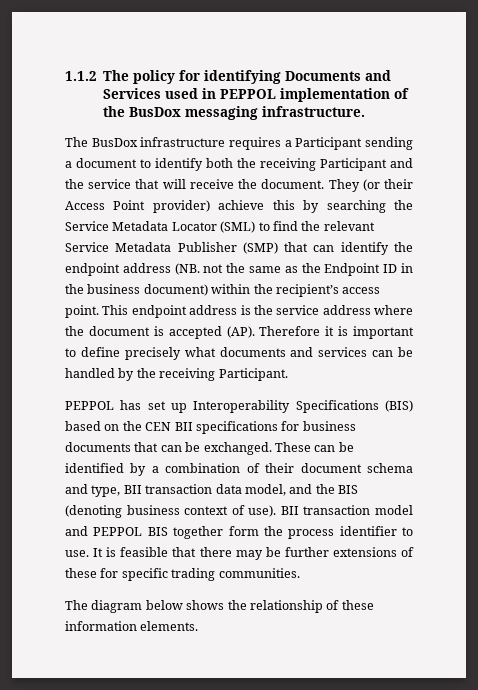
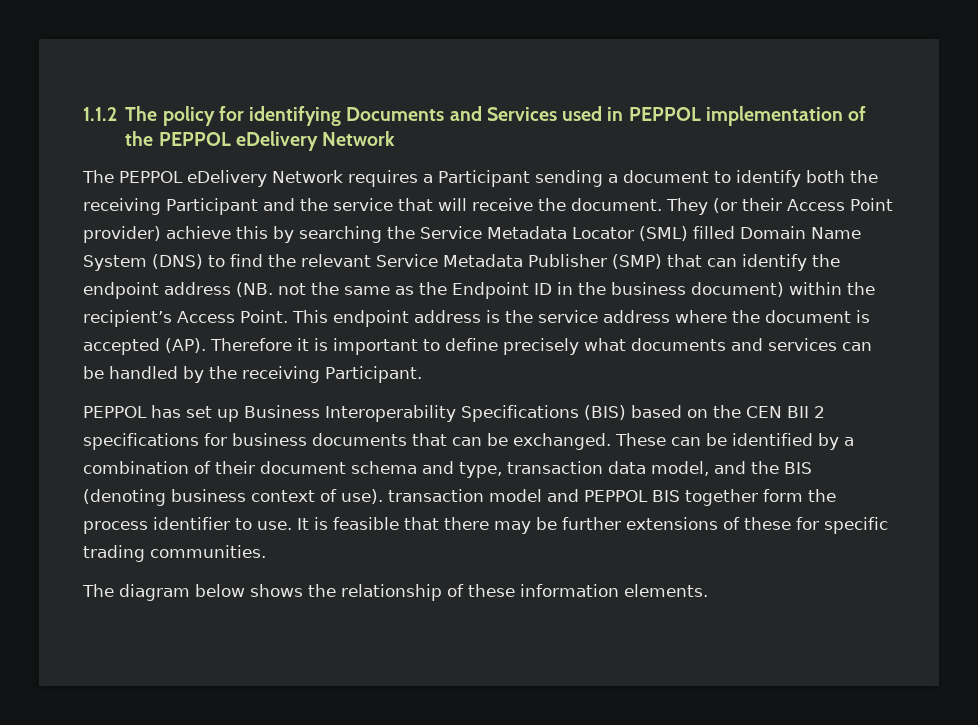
[129,106,366,120] [65,137,226,147] BusDox messaging infrastructure. // The BusDox infrastructure -> [158,131,396,151] [82,170,343,187] PEPPOL eDelivery Network // The PEPPOL eDelivery Network
(256, 227) none -> [693,226,861,239] [83,254,203,271] filled Domain Name System (DNS)
[342,287,381,294] [65,305,99,318] access point. -> [177,310,288,323] Access Point.
(187, 408) none -> [244,405,320,418] Business
(193, 426) none -> [814,406,825,418] 2
[123,485,142,494] BII -> (502, 470) none
[280,506,299,515] BII -> (383, 496) none

